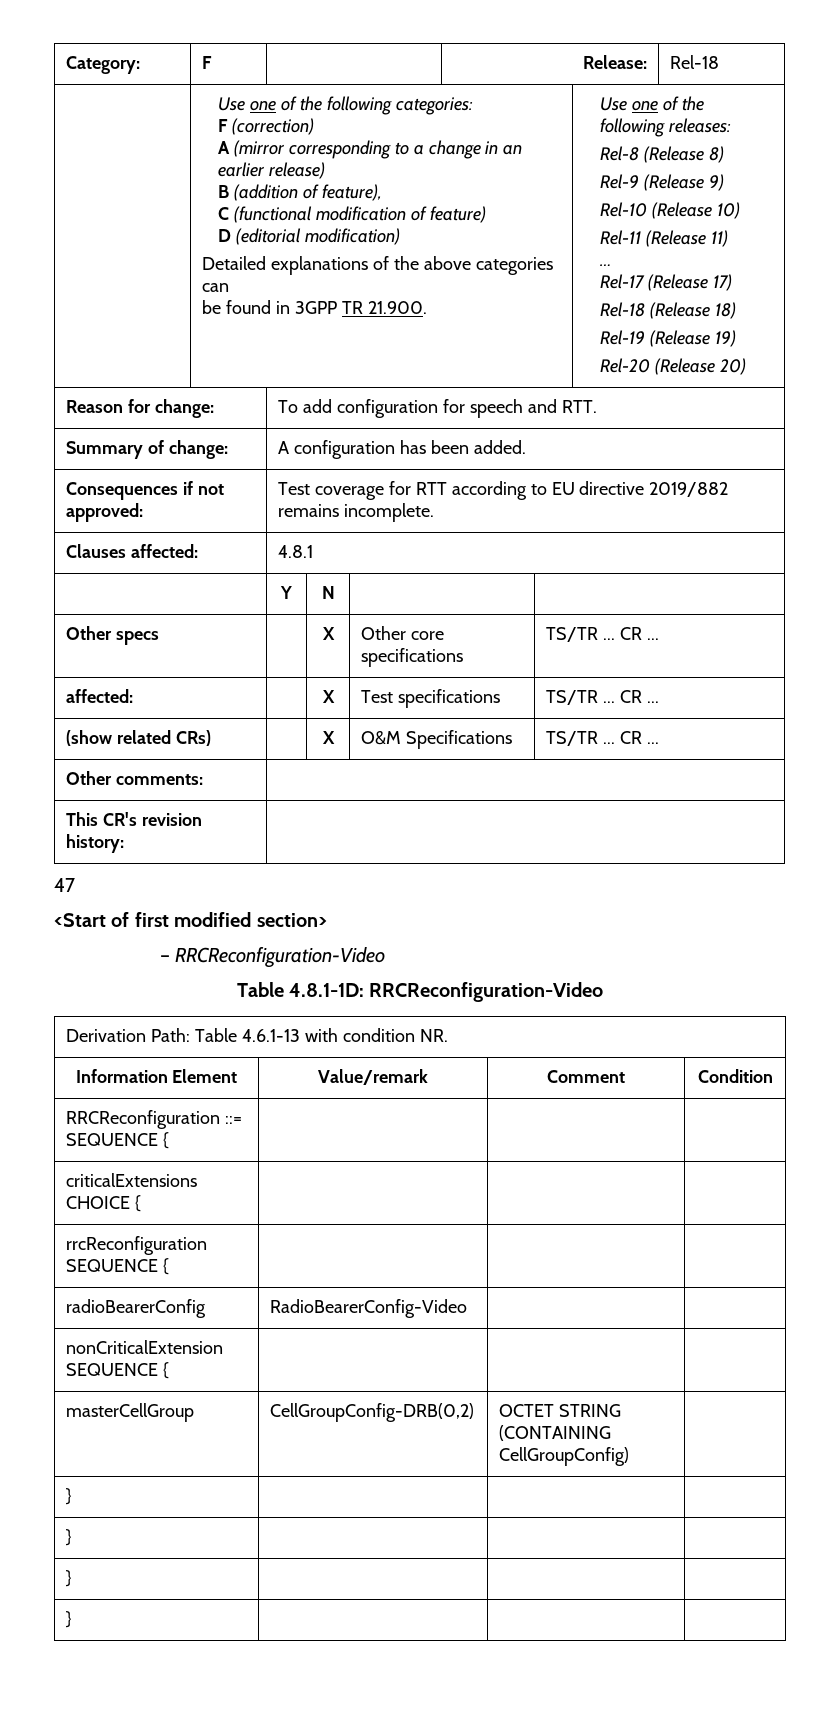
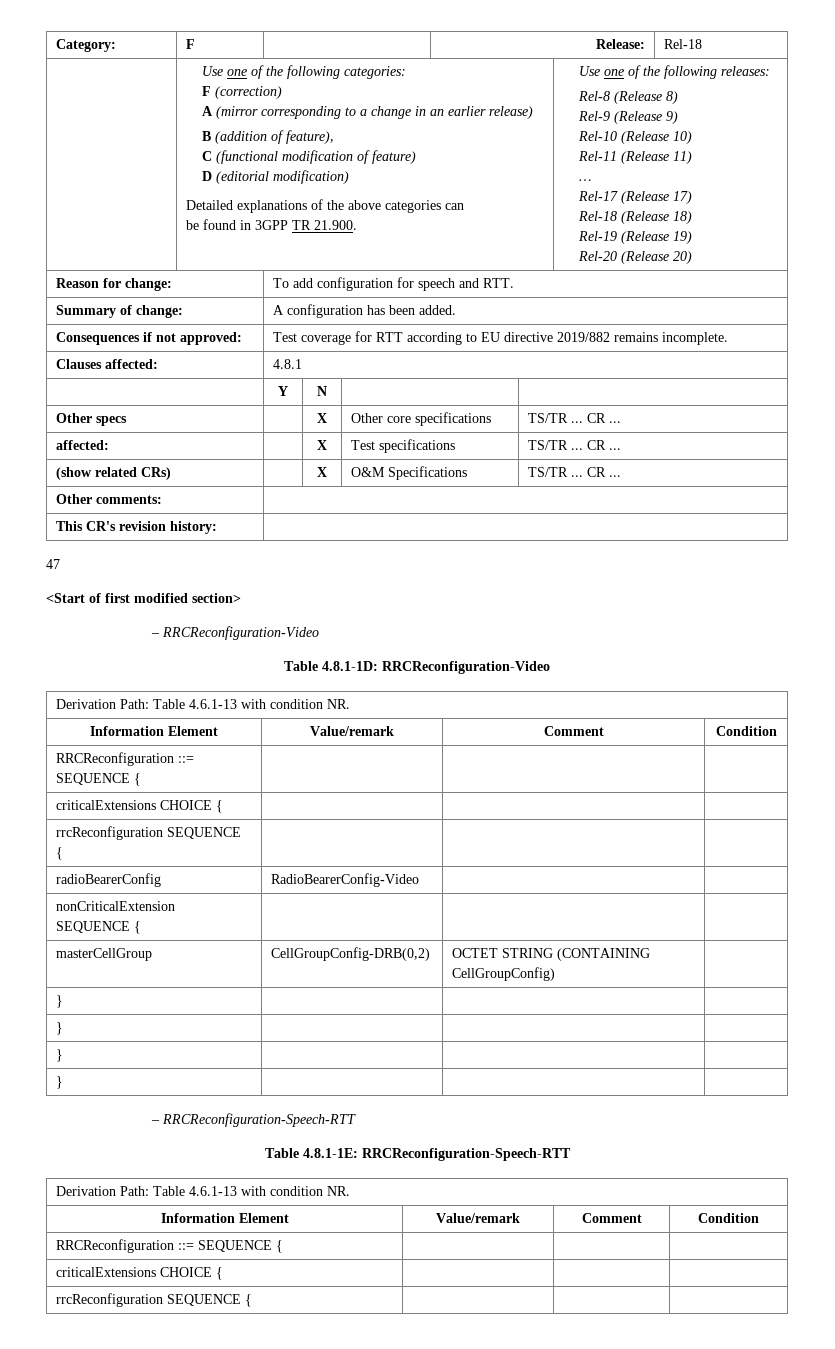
(73, 1619) none -> [151,1113,357,1127] [264,1148,571,1161] [56,1186,351,1196] [160,1213,289,1223] [436,1213,520,1223] [581,1213,642,1223] [698,1213,759,1223] [56,1239,284,1253] [56,1267,224,1280] [56,1293,253,1307] // – RRCReconfiguration-Speech-RTT // Table 4.8.1-1E: RRCReconfiguration-Speech-RTT // Derivation Path: Table 4.6.1-13 with condition NR. // Information Element | Value/remark | Comment | Condition // RRCReconfiguration ::= SEQUENCE { | | | // criticalExtensions CHOICE { | | | // rrcReconfiguration SEQUENCE { | | |

